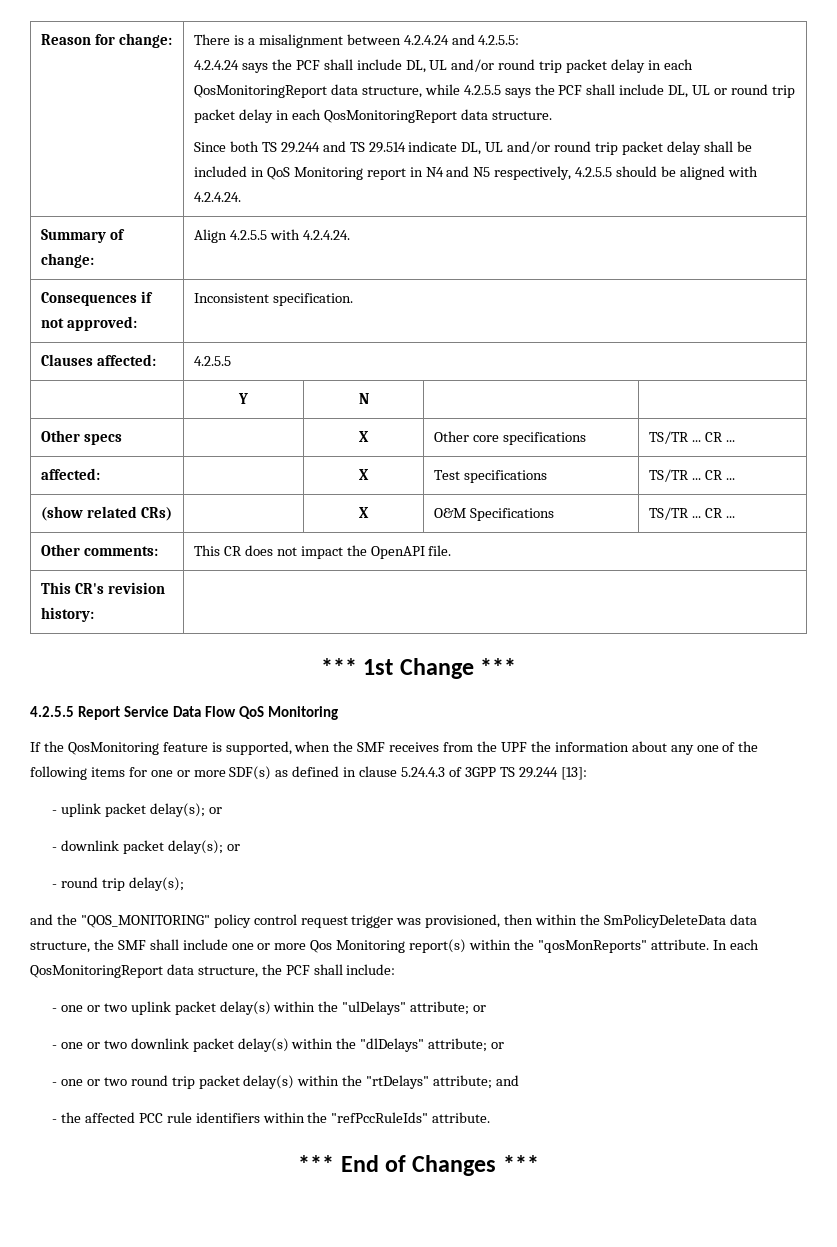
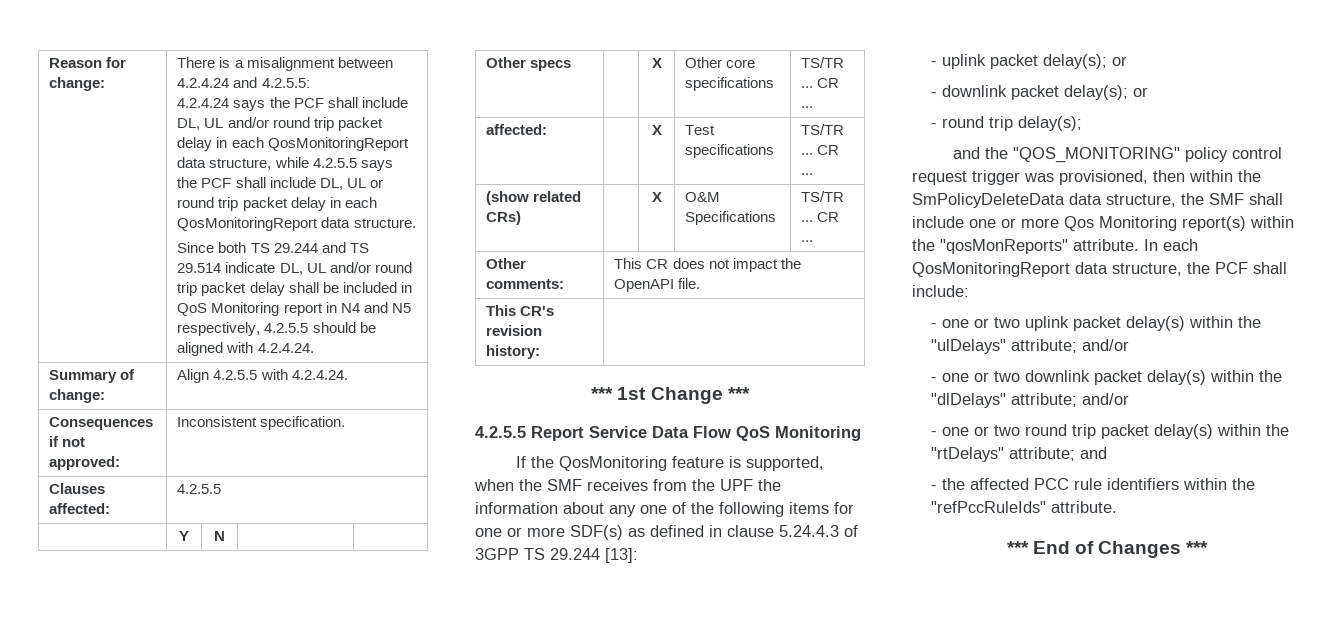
[473,1005,487,1012] or -> [1081,339,1129,351] and/or
[491,1042,505,1049] or -> [1081,393,1129,405] and/or

